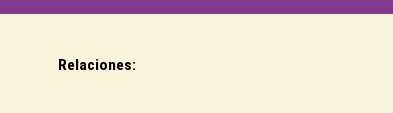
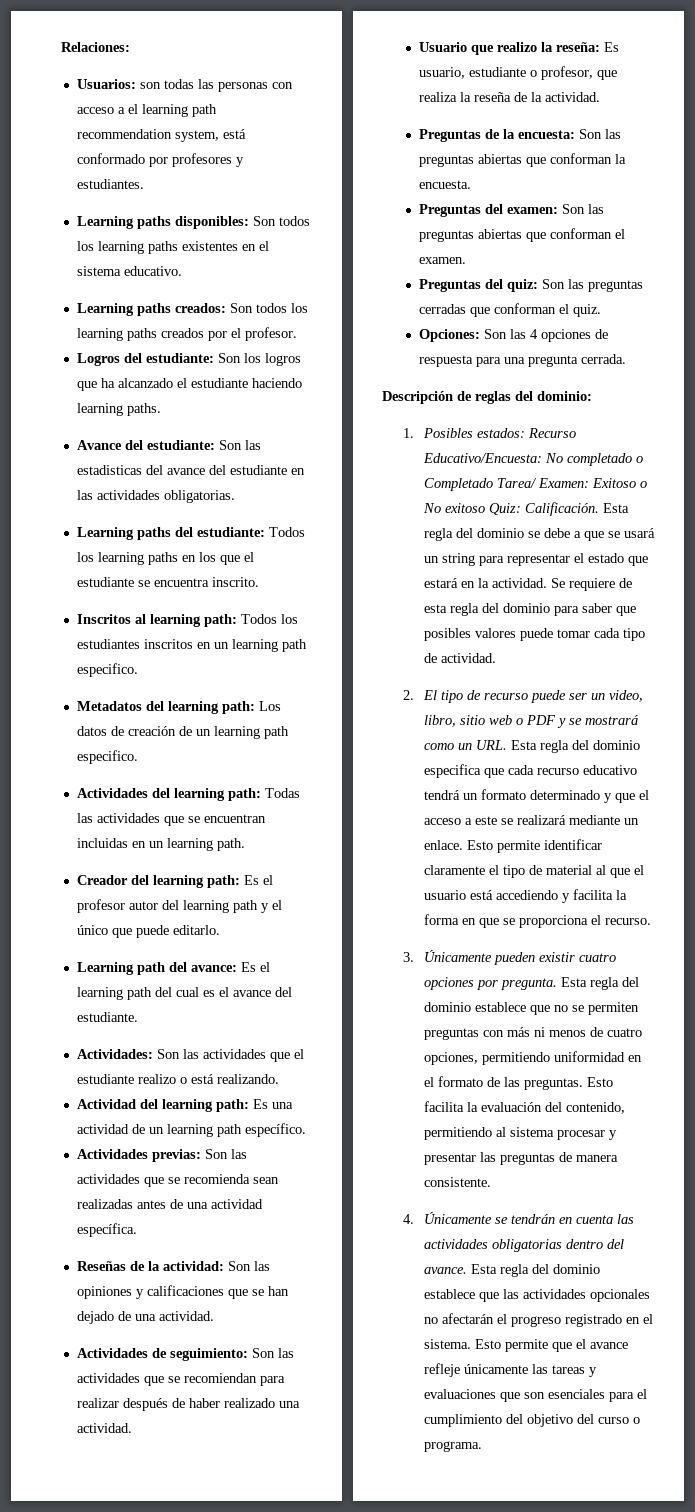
(137, 64) none -> [77,79,294,92] [77,104,218,117] [77,129,247,142] [77,153,245,167] [77,179,145,189] [77,216,311,229] [77,241,270,254] [77,266,183,276] [77,303,309,316] [77,327,298,341] [77,353,302,366] [77,378,303,391] [77,403,162,416] [77,440,262,450] [77,465,306,475] [77,490,236,503] [77,527,306,540] [77,552,255,565] [77,577,260,587] [77,614,299,627] [77,639,308,652] [77,663,139,677] [77,701,282,714] [77,726,290,739] [77,750,139,764] [77,788,301,801] [77,813,267,826] [77,838,246,851] [77,875,274,888] [77,899,283,913] [77,925,221,938] [77,962,271,975] [77,987,293,1000] [77,1012,139,1022] [77,1049,305,1062] [77,1074,280,1084] [77,1099,294,1112] [77,1123,307,1137] [77,1149,248,1162] [77,1174,280,1187] [77,1199,264,1209] [77,1223,138,1237] [77,1261,271,1271] [77,1285,290,1299] [77,1311,215,1324] [77,1348,295,1361] [77,1373,286,1386] [77,1398,301,1411] [77,1423,133,1433] [419,42,620,55] [419,66,618,80] [419,92,601,102] [419,129,622,142] [419,153,627,167] [419,180,472,189] [419,204,605,217] [419,228,626,242] [419,257,467,264] [419,279,644,292] [419,303,602,317] [419,329,609,342] [419,354,627,367] [382,391,592,404] [403,428,577,438] [423,453,644,466] [424,478,648,491] [423,502,630,516] [424,528,656,541] [424,553,649,566] [424,578,633,591] [424,603,637,616] [424,628,646,641] [424,653,497,663] [403,690,644,703] [424,715,639,728] [424,740,641,753] [424,764,638,778] [424,789,650,803] [424,815,640,825] [424,839,603,853] [424,865,645,878] [424,889,628,903] [424,914,652,928] [403,950,617,965] [424,977,640,990] [424,1002,640,1015] [424,1027,643,1040] [424,1051,643,1065] [424,1076,614,1090] [424,1101,626,1114] [424,1127,618,1140] [424,1152,619,1165] [424,1177,492,1187] [403,1212,635,1224] [424,1239,625,1252] [424,1264,601,1277] [424,1289,651,1302] [424,1313,654,1327] [424,1339,629,1352] [424,1363,598,1377] [424,1389,648,1402] [424,1414,641,1427] [424,1441,483,1452] // Usuarios: son todas las personas con acceso a el learning path recommendation system, está conformado por profesores y estudiantes. // Learning paths disponibles: Son todos los learning paths existentes en el sistema educativo. // Learning paths creados: Son todos los learning paths creados por el profesor. // Logros del estudiante: Son los logros que ha alcanzado el estudiante haciendo learning paths. // Avance del estudiante: Son las estadisticas del avance del estudiante en las actividades obligatorias. // Learning paths del estudiante: Todos los learning paths en los que el estudiante se encuentra inscrito. // Inscritos al learning path: Todos los estudiantes inscritos en un learning path especifico. // Metadatos del learning path: Los datos de creación de un learning path especifico. // Actividades del learning path: Todas las actividades que se encuentran incluidas en un learning path. // Creador del learning path: Es el profesor autor del learning path y el único que puede editarlo. // Learning path del avance: Es el learning path del cual es el avance del estudiante. // Actividades: Son las actividades que el estudiante realizo o está realizando. // Actividad del learning path: Es una actividad de un learning path específico. // Actividades previas: Son las actividades que se recomienda sean realizadas antes de una actividad específica. // Reseñas de la actividad: Son las opiniones y calificaciones que se han dejado de una actividad. // Actividades de seguimiento: Son las actividades que se recomiendan para realizar después de haber realizado una actividad. // Usuario que realizo la reseña: Es usuario, estudiante o profesor, que realiza la reseña de la actividad. // Preguntas de la encuesta: Son las preguntas abiertas que conforman la encuesta. // Preguntas del examen: Son las preguntas abiertas que conforman el examen. // Preguntas del quiz: Son las preguntas cerradas que conforman el quiz. // Opciones: Son las 4 opciones de respuesta para una pregunta cerrada. // Descripción de reglas del dominio: // 1. Posibles estados: Recurso Educativo/Encuesta: No completado o Completado Tarea/ Examen: Exitoso o No exitoso Quiz: Calificación. Esta regla del dominio se debe a que se usará un string para representar el estado que estará en la actividad. Se requiere de esta regla del dominio para saber que posibles valores puede tomar cada tipo de actividad. // 2. El tipo de recurso puede ser un video, libro, sitio web o PDF y se mostrará como un URL. Esta regla del dominio especifica que cada recurso educativo tendrá un formato determinado y que el acceso a este se realizará mediante un enlace. Esto permite identificar claramente el tipo de material al que el usuario está accediendo y facilita la forma en que se proporciona el recurso. // 3. Únicamente pueden existir cuatro opciones por pregunta. Esta regla del dominio establece que no se permiten preguntas con más ni menos de cuatro opciones, permitiendo uniformidad en el formato de las preguntas. Esto facilita la evaluación del contenido, permitiendo al sistema procesar y presentar las preguntas de manera consistente. // 4. Únicamente se tendrán en cuenta las actividades obligatorias dentro del avance. Esta regla del dominio establece que las actividades opcionales no afectarán el progreso registrado en el sistema. Esto permite que el avance refleje únicamente las tareas y evaluaciones que son esenciales para el cumplimiento del objetivo del curso o programa.

